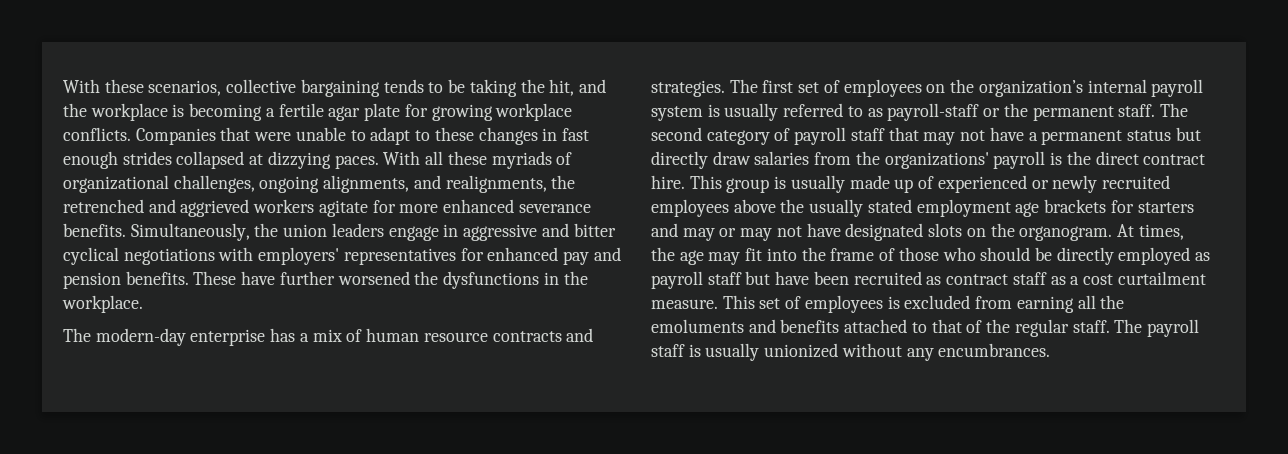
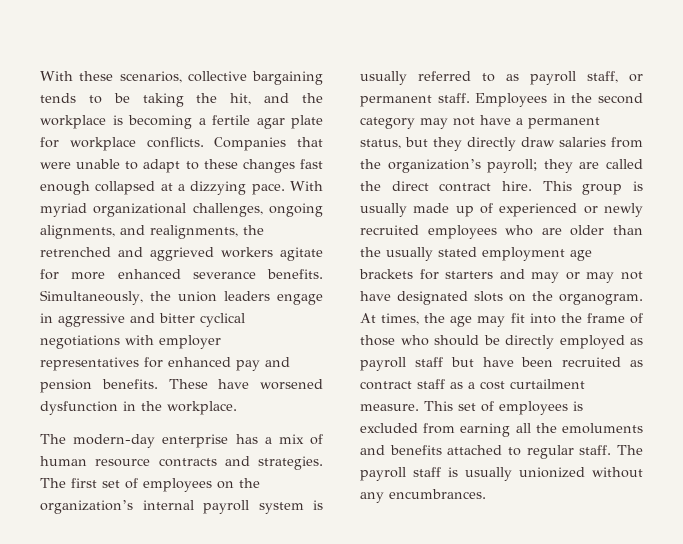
[431,104,493,121] growing -> (59, 142) none
[542,128,558,141] in -> (295, 166) none
[122,151,172,165] strides -> (90, 188) none
[267,151,573,169] dizzying paces. With all these myriads of -> [178,181,324,195] [40,203,87,217] a dizzying pace. With myriad
[258,247,340,265] employers' -> [159,335,221,349] employer
[279,271,540,289] further worsened the dysfunctions -> [260,379,323,390] [40,401,118,415] worsened dysfunction
[887,103,1188,121] [651,127,919,145] payroll-staff or the permanent staff. The second category of payroll staff that -> [530,71,643,85] [360,93,643,107] [360,117,415,129] payroll staff, or permanent staff. Employees in the second category
[1126,127,1201,141] status but -> [360,137,462,151] status, but they
[884,151,1063,169] organizations' payroll is -> [387,159,643,173] organization’s payroll; they are called
[733,199,776,213] above -> [505,225,643,236] who are older than
[931,319,1011,333] that of the -> (521, 451) none

